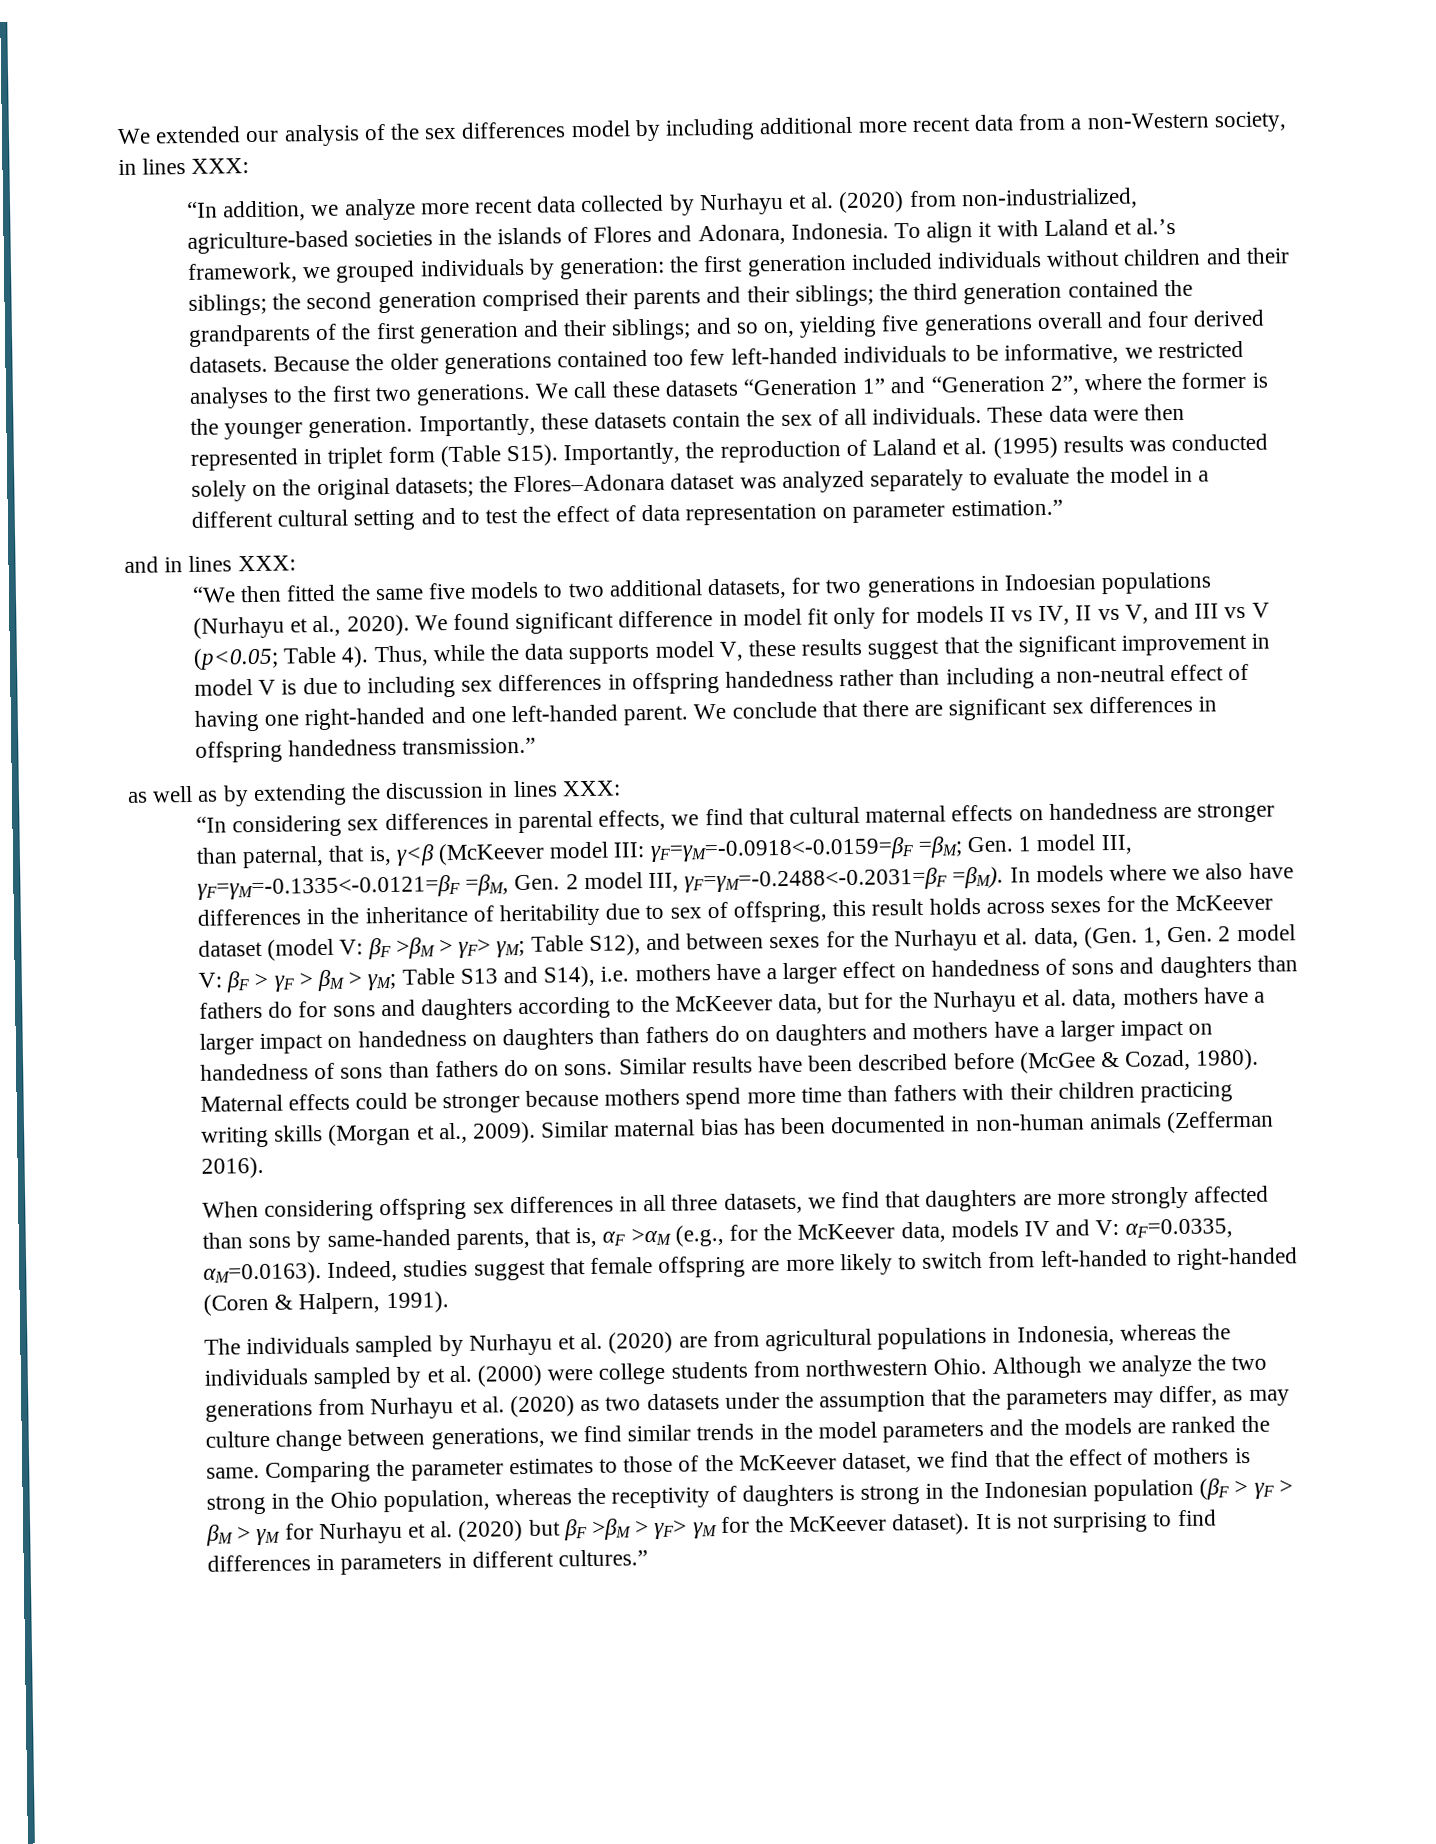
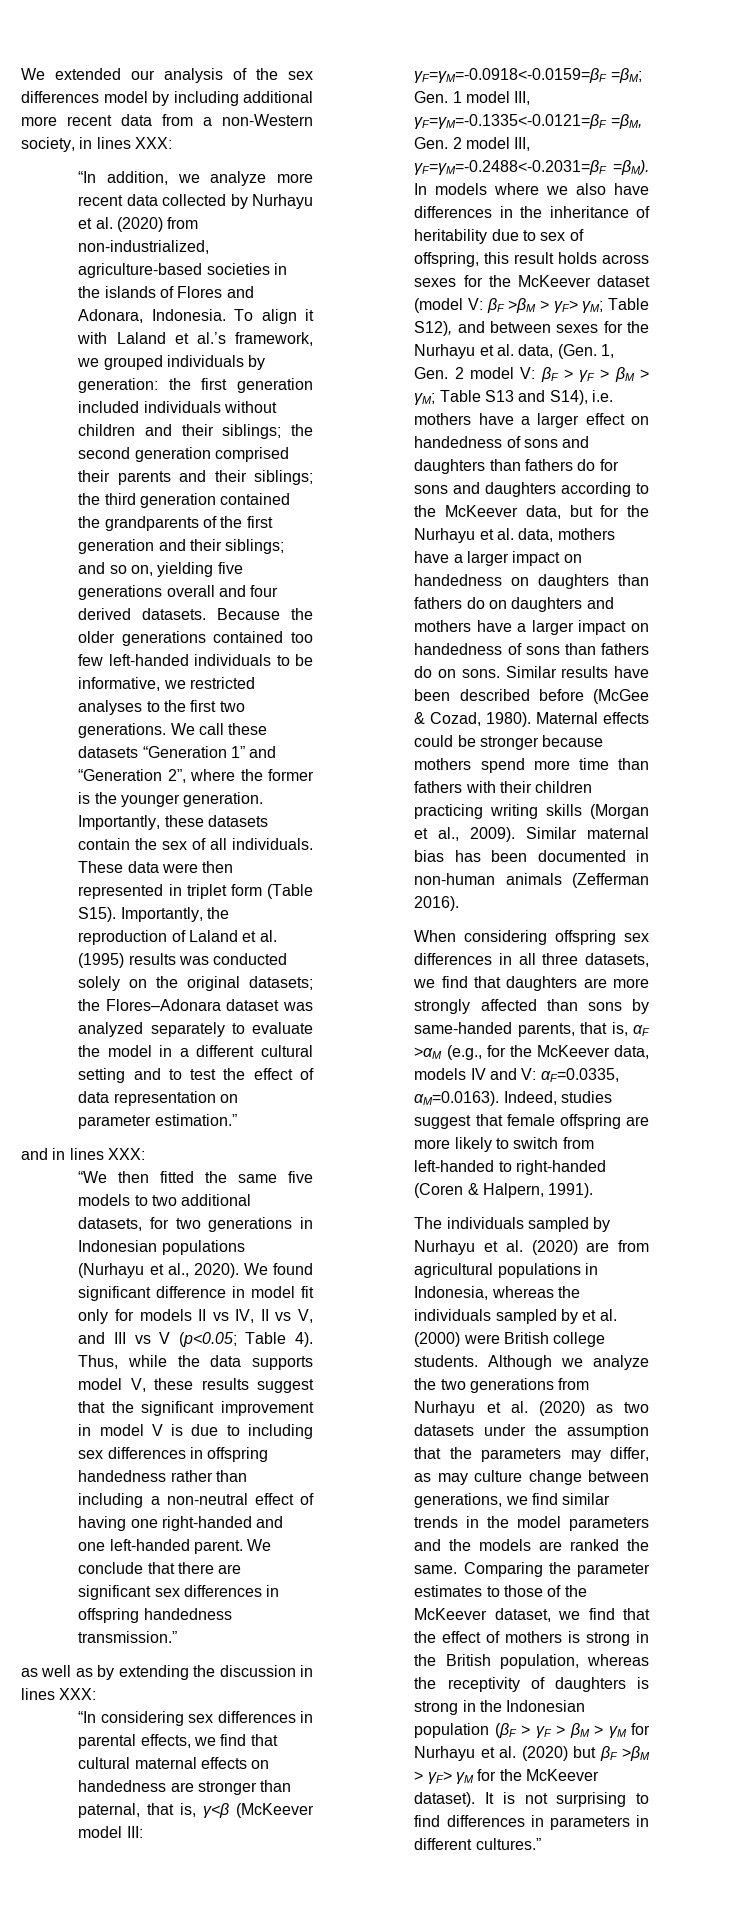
[1004,573,1097,591] Indoesian -> [78,1240,158,1252] Indonesian
[598,1357,988,1385] college students from northwestern Ohio. -> [504,1332,606,1347] [414,1355,479,1367] British college students.
[329,1491,378,1508] Ohio -> [445,1654,491,1666] British

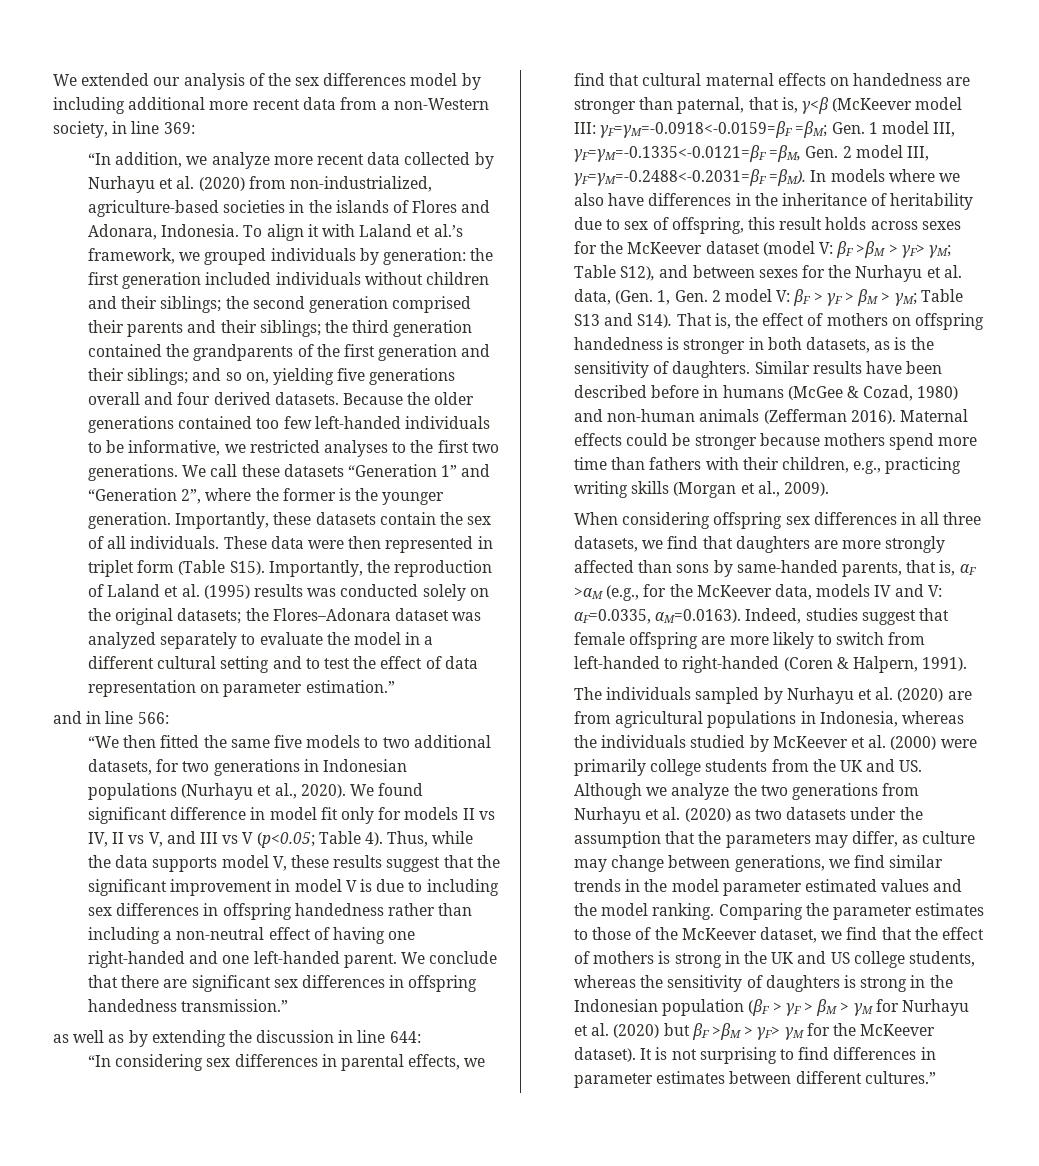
[96,137,172,149] lines XXX: -> [131,121,195,134] line 369:
[69,1148,145,1160] lines XXX: -> [105,711,169,724] line 566:
[21,1688,97,1700] lines XXX: -> [357,1030,421,1043] line 644:
[549,390,614,405] [414,413,649,428] [414,436,590,448] [414,459,619,474] [414,482,649,497] [414,505,649,519] [414,528,615,543] [414,551,582,566] [414,574,649,589] [414,597,614,612] [414,620,649,635] [414,643,649,655] [414,666,500,678] S14), i.e. mothers have a larger effect on handedness of sons and daughters than fathers do for sons and daughters according to the McKeever data, but for the Nurhayu et al. data, mothers have a larger impact on handedness on daughters than fathers do on daughters and mothers have a larger impact on handedness of sons than fathers do on sons. -> [637,313,984,330] [574,337,934,354] [574,361,751,378] S14). That is, the effect of mothers on offspring handedness is stronger in both datasets, as is the sensitivity of daughters.
(584, 695) none -> [703,385,784,398] in humans
[486,712,532,727] 1980). -> [917,386,959,400] [574,409,896,424] 1980) and non-human animals (Zefferman 2016).
[535,781,593,793] children -> [782,457,882,474] children, e.g.,
[526,827,649,839] [414,850,649,862] [414,873,649,888] [414,896,460,911] Similar maternal bias has been documented in non-human animals (Zefferman 2016). -> (830, 489) none
[495,1309,579,1324] sampled by -> [690,735,848,752] studied by McKeever
[504,1332,606,1347] [414,1355,479,1367] British college students. -> [574,759,923,776] primarily college students from the UK and US.
[437,1470,523,1485] may culture -> [922,831,976,844] [574,859,608,872] culture may
[569,1517,649,1531] [414,1539,649,1551] [414,1565,458,1574] parameters and the models are ranked the same. -> [722,879,963,896] [574,903,715,920] parameter estimated values and the model ranking.
[445,1654,649,1669] [414,1677,520,1692] British population, whereas the receptivity -> [771,951,975,968] [574,975,743,992] UK and US college students, whereas the sensitivity
[549,1815,649,1830] parameters in -> [574,1071,792,1088] parameter estimates between

